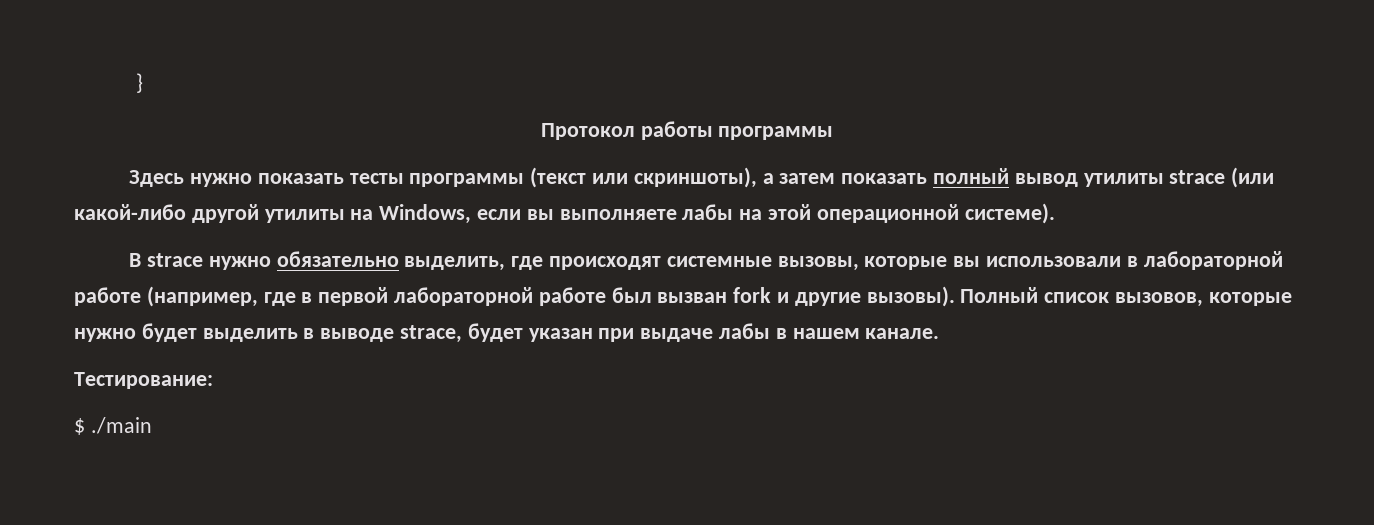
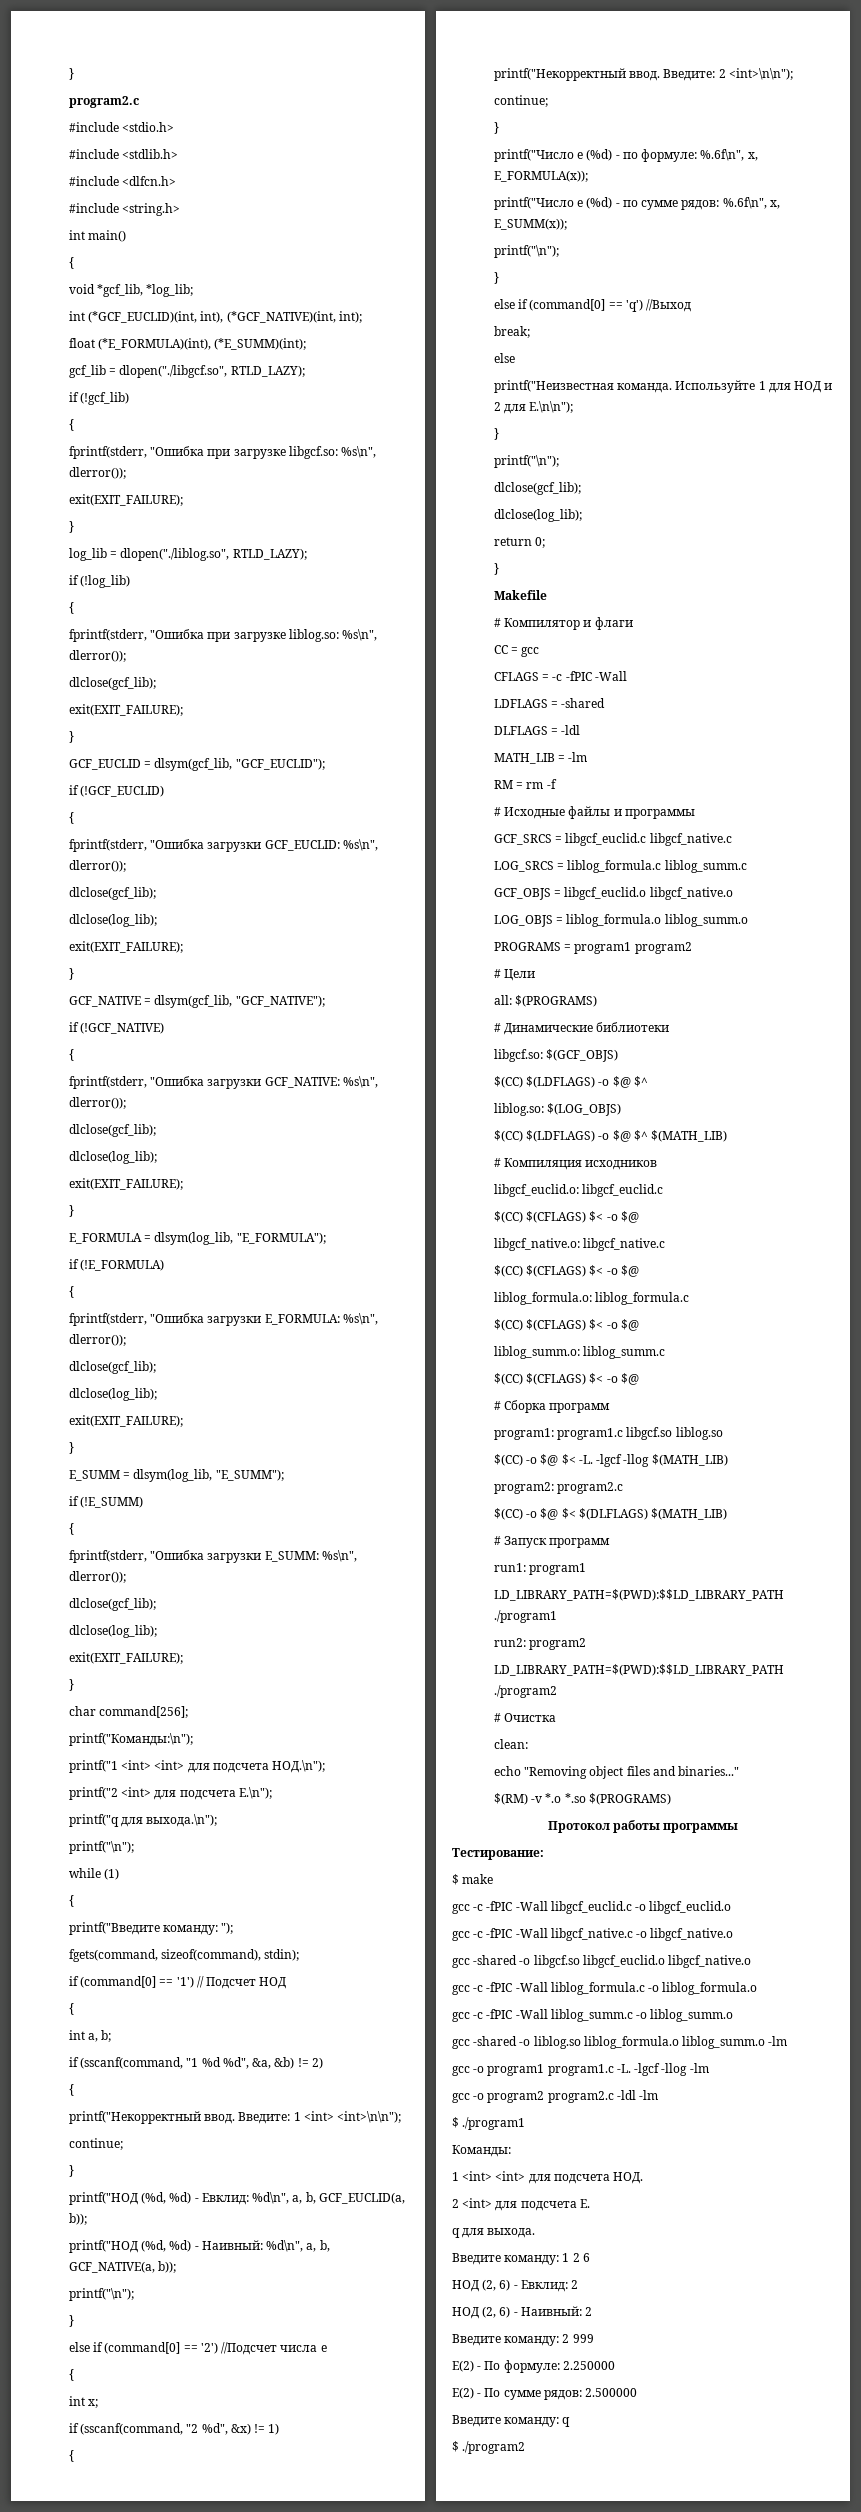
[136,73,144,93] [540,121,834,140] [129,167,1275,188] [74,203,1055,224] [129,251,1283,271] [74,286,1292,307] [74,323,940,343] [74,372,213,389] [74,417,152,435] } // Протокол работы программы // Здесь нужно показать тесты программы (текст или скриншоты), а затем показать полный вывод утилиты strace (или какой-либо другой утилиты на Windows, если вы выполняете лабы на этой операционной системе). // В strace нужно обязательно выделить, где происходят системные вызовы, которые вы использовали в лабораторной работе (например, где в первой лабораторной работе был вызван fork и другие вызовы). Полный список вызовов, которые нужно будет выделить в выводе strace, будет указан при выдаче лабы в нашем канале. // Тестирование: // $ ./main -> [68,68,74,80] [68,96,139,108] [68,122,175,132] [68,149,179,159] [68,176,177,186] [68,203,181,216] [68,230,127,242] [68,257,74,269] [68,284,194,297] [68,311,362,323] [68,338,307,350] [68,365,305,378] [68,392,130,405] [68,419,74,431] [68,446,377,459] [68,467,126,479] [68,494,183,506] [68,521,74,533] [68,548,307,561] [68,575,131,588] [68,602,74,614] [68,629,378,642] [68,650,126,662] [68,677,156,690] [68,704,183,716] [68,731,74,743] [68,758,325,771] [68,785,165,797] [68,812,74,824] [68,839,378,852] [68,860,126,872] [68,887,156,900] [68,914,157,927] [68,941,183,953] [68,968,74,980] [68,995,325,1008] [68,1022,165,1034] [68,1049,74,1061] [68,1076,378,1089] [68,1097,126,1109] [68,1124,156,1137] [68,1151,157,1164] [68,1178,183,1190] [68,1205,74,1217] [68,1232,326,1245] [68,1259,165,1271] [68,1286,74,1298] [68,1313,378,1326] [68,1334,126,1346] [68,1361,156,1374] [68,1388,157,1401] [68,1415,183,1427] [68,1442,74,1454] [68,1469,284,1482] [68,1496,144,1508] [68,1523,74,1535] [68,1550,357,1563] [68,1571,126,1583] [68,1598,156,1611] [68,1625,157,1638] [68,1652,183,1664] [68,1679,74,1691] [68,1706,189,1718] [68,1733,193,1746] [68,1760,326,1773] [68,1787,272,1800] [68,1814,218,1827] [68,1841,134,1854] [68,1868,120,1880] [68,1895,74,1907] [68,1922,234,1935] [68,1949,300,1962] [68,1976,287,1989] [68,2003,74,2015] [68,2030,112,2042] [68,2057,323,2069] [68,2084,74,2096] [68,2111,402,2124] [68,2138,123,2150] [68,2165,74,2177] [68,2192,405,2205] [68,2213,87,2225] [68,2240,330,2253] [68,2261,177,2273] [68,2288,134,2301] [68,2315,74,2327] [68,2342,327,2355] [68,2369,74,2381] [68,2396,99,2408] [68,2423,280,2435] [68,2450,74,2462] [493,68,793,81] [493,95,548,107] [493,122,499,134] [493,149,758,162] [493,170,588,182] [493,197,780,210] [493,218,567,230] [493,245,559,258] [493,272,499,284] [493,299,692,312] [493,326,530,338] [493,353,515,363] [493,380,833,393] [493,401,574,414] [493,428,499,440] [493,455,559,468] [493,482,581,495] [493,509,582,522] [493,537,546,548] [493,563,499,575] [493,590,547,600] [493,617,633,630] [493,645,540,657] [493,671,627,681] [493,698,606,708] [493,725,581,735] [493,752,588,764] [493,779,557,789] [493,806,695,819] [493,833,732,846] [493,860,747,873] [493,887,733,900] [493,914,748,927] [493,942,692,954] [493,969,536,981] [493,995,598,1007] [493,1022,670,1035] [493,1049,619,1062] [493,1076,648,1088] [493,1103,622,1116] [493,1130,728,1142] [493,1158,658,1170] [493,1184,664,1197] [493,1211,639,1223] [493,1238,666,1251] [493,1265,639,1277] [493,1292,690,1305] [493,1319,639,1331] [493,1346,666,1359] [493,1373,639,1385] [493,1400,611,1413] [493,1427,723,1440] [493,1454,728,1467] [493,1482,624,1494] [493,1508,728,1520] [493,1536,611,1548] [493,1563,587,1575] [493,1589,784,1601] [493,1610,557,1623] [493,1638,587,1650] [493,1664,784,1676] [493,1685,557,1698] [493,1713,557,1722] [493,1739,528,1749] [493,1766,740,1779] [493,1793,671,1805] [547,1820,739,1833] [452,1848,544,1860] [452,1874,494,1885] [452,1901,732,1914] [452,1928,734,1941] [452,1955,752,1968] [452,1982,758,1995] [452,2009,734,2022] [452,2036,788,2049] [452,2063,709,2076] [452,2090,659,2103] [452,2117,526,2130] [452,2145,511,2157] [452,2171,644,2184] [452,2198,590,2211] [452,2228,536,2238] [452,2253,590,2265] [452,2279,579,2292] [452,2306,593,2319] [452,2334,594,2346] [452,2360,615,2373] [452,2387,638,2400] [452,2415,571,2427] [452,2441,526,2454] } // program2.c // #include <stdio.h> // #include <stdlib.h> // #include <dlfcn.h> // #include <string.h> // int main() // { // void *gcf_lib, *log_lib; // int (*GCF_EUCLID)(int, int), (*GCF_NATIVE)(int, int); // float (*E_FORMULA)(int), (*E_SUMM)(int); // gcf_lib = dlopen("./libgcf.so", RTLD_LAZY); // if (!gcf_lib) // { // fprintf(stderr, "Ошибка при загрузке libgcf.so: %s\n", dlerror()); // exit(EXIT_FAILURE); // } // log_lib = dlopen("./liblog.so", RTLD_LAZY); // if (!log_lib) // { // fprintf(stderr, "Ошибка при загрузке liblog.so: %s\n", dlerror()); // dlclose(gcf_lib); // exit(EXIT_FAILURE); // } // GCF_EUCLID = dlsym(gcf_lib, "GCF_EUCLID"); // if (!GCF_EUCLID) // { // fprintf(stderr, "Ошибка загрузки GCF_EUCLID: %s\n", dlerror()); // dlclose(gcf_lib); // dlclose(log_lib); // exit(EXIT_FAILURE); // } // GCF_NATIVE = dlsym(gcf_lib, "GCF_NATIVE"); // if (!GCF_NATIVE) // { // fprintf(stderr, "Ошибка загрузки GCF_NATIVE: %s\n", dlerror()); // dlclose(gcf_lib); // dlclose(log_lib); // exit(EXIT_FAILURE); // } // E_FORMULA = dlsym(log_lib, "E_FORMULA"); // if (!E_FORMULA) // { // fprintf(stderr, "Ошибка загрузки E_FORMULA: %s\n", dlerror()); // dlclose(gcf_lib); // dlclose(log_lib); // exit(EXIT_FAILURE); // } // E_SUMM = dlsym(log_lib, "E_SUMM"); // if (!E_SUMM) // { // fprintf(stderr, "Ошибка загрузки E_SUMM: %s\n", dlerror()); // dlclose(gcf_lib); // dlclose(log_lib); // exit(EXIT_FAILURE); // } // char command[256]; // printf("Команды:\n"); // printf("1 <int> <int> для подсчета НОД.\n"); // printf("2 <int> для подсчета E.\n"); // printf("q для выхода.\n"); // printf("\n"); // while (1) // { // printf("Введите команду: "); // fgets(command, sizeof(command), stdin); // if (command[0] == '1') // Подсчет НОД // { // int a, b; // if (sscanf(command, "1 %d %d", &a, &b) != 2) // { // printf("Некорректный ввод. Введите: 1 <int> <int>\n\n"); // continue; // } // printf("НОД (%d, %d) - Евклид: %d\n", a, b, GCF_EUCLID(a, b)); // printf("НОД (%d, %d) - Наивный: %d\n", a, b, GCF_NATIVE(a, b)); // printf("\n"); // } // else if (command[0] == '2') //Подсчет числа e // { // int x; // if (sscanf(command, "2 %d", &x) != 1) // { // printf("Некорректный ввод. Введите: 2 <int>\n\n"); // continue; // } // printf("Число e (%d) - по формуле: %.6f\n", x, E_FORMULA(x)); // printf("Число e (%d) - по сумме рядов: %.6f\n", x, E_SUMM(x)); // printf("\n"); // } // else if (command[0] == 'q') //Выход // break; // else // printf("Неизвестная команда. Используйте 1 для НОД и 2 для E.\n\n"); // } // printf("\n"); // dlclose(gcf_lib); // dlclose(log_lib); // return 0; // } // Makefile // # Компилятор и флаги // CC = gcc // CFLAGS = -c -fPIC -Wall // LDFLAGS = -shared // DLFLAGS = -ldl // MATH_LIB = -lm // RM = rm -f // # Исходные файлы и программы // GCF_SRCS = libgcf_euclid.c libgcf_native.c // LOG_SRCS = liblog_formula.c liblog_summ.c // GCF_OBJS = libgcf_euclid.o libgcf_native.o // LOG_OBJS = liblog_formula.o liblog_summ.o // PROGRAMS = program1 program2 // # Цели // all: $(PROGRAMS) // # Динамические библиотеки // libgcf.so: $(GCF_OBJS) // $(CC) $(LDFLAGS) -o $@ $^ // liblog.so: $(LOG_OBJS) // $(CC) $(LDFLAGS) -o $@ $^ $(MATH_LIB) // # Компиляция исходников // libgcf_euclid.o: libgcf_euclid.c // $(CC) $(CFLAGS) $< -o $@ // libgcf_native.o: libgcf_native.c // $(CC) $(CFLAGS) $< -o $@ // liblog_formula.o: liblog_formula.c // $(CC) $(CFLAGS) $< -o $@ // liblog_summ.o: liblog_summ.c // $(CC) $(CFLAGS) $< -o $@ // # Сборка программ // program1: program1.c libgcf.so liblog.so // $(CC) -o $@ $< -L. -lgcf -llog $(MATH_LIB) // program2: program2.c // $(CC) -o $@ $< $(DLFLAGS) $(MATH_LIB) // # Запуск программ // run1: program1 // LD_LIBRARY_PATH=$(PWD):$$LD_LIBRARY_PATH ./program1 // run2: program2 // LD_LIBRARY_PATH=$(PWD):$$LD_LIBRARY_PATH ./program2 // # Очистка // clean: // echo "Removing object files and binaries..." // $(RM) -v *.o *.so $(PROGRAMS) // Протокол работы программы // Тестирование: // $ make // gcc -c -fPIC -Wall libgcf_euclid.c -o libgcf_euclid.o // gcc -c -fPIC -Wall libgcf_native.c -o libgcf_native.o // gcc -shared -o libgcf.so libgcf_euclid.o libgcf_native.o // gcc -c -fPIC -Wall liblog_formula.c -o liblog_formula.o // gcc -c -fPIC -Wall liblog_summ.c -o liblog_summ.o // gcc -shared -o liblog.so liblog_formula.o liblog_summ.o -lm // gcc -o program1 program1.c -L. -lgcf -llog -lm // gcc -o program2 program2.c -ldl -lm // $ ./program1 // Команды: // 1 <int> <int> для подсчета НОД. // 2 <int> для подсчета E. // q для выхода. // Введите команду: 1 2 6 // НОД (2, 6) - Евклид: 2 // НОД (2, 6) - Наивный: 2 // Введите команду: 2 999 // E(2) - По формуле: 2.250000 // E(2) - По сумме рядов: 2.500000 // Введите команду: q // $ ./program2

